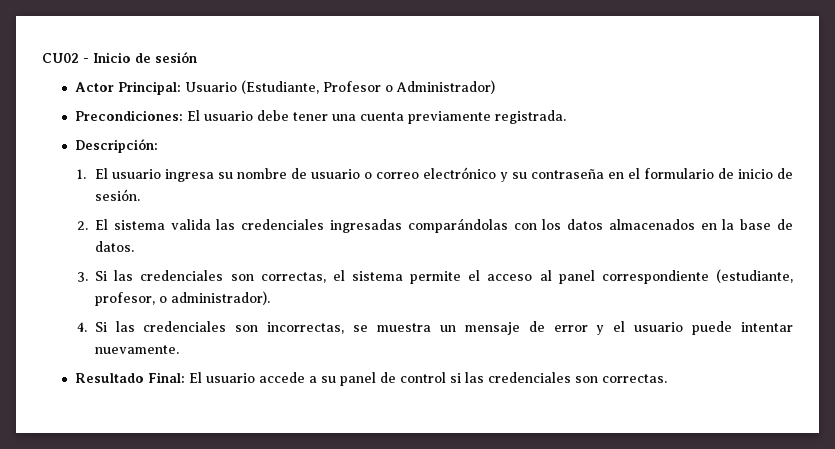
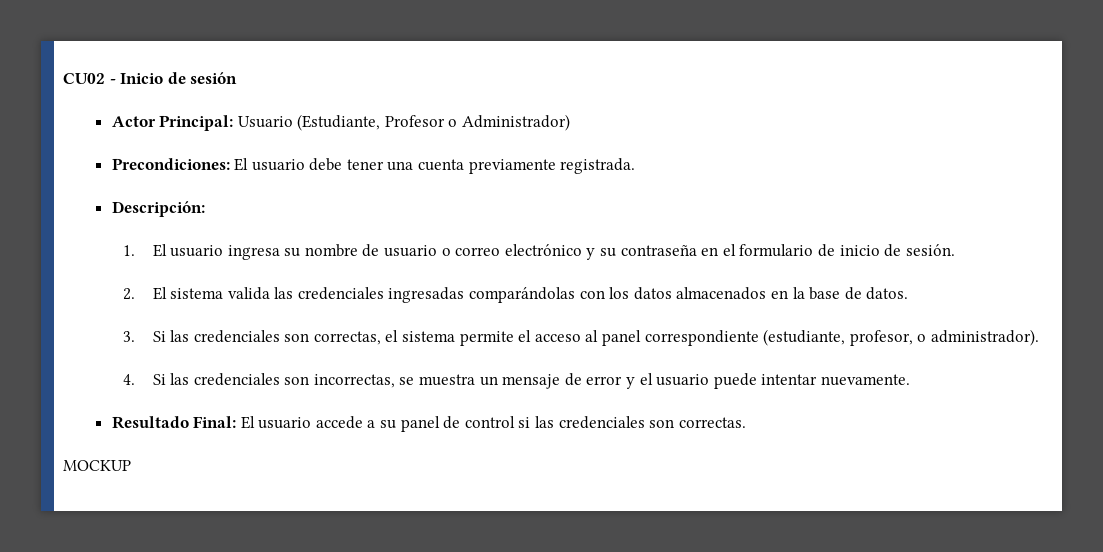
(667, 378) none -> [63,460,131,471] // MOCKUP

